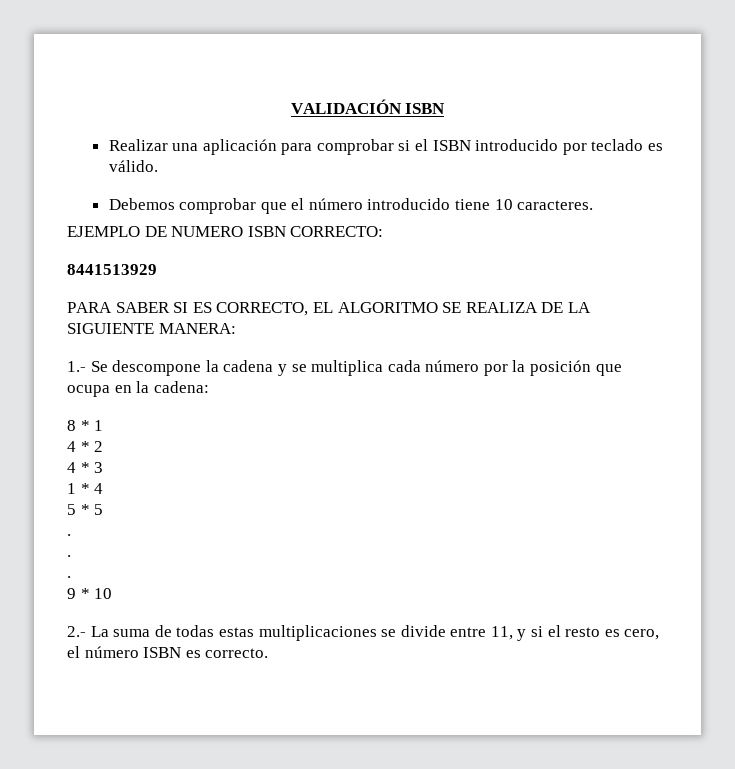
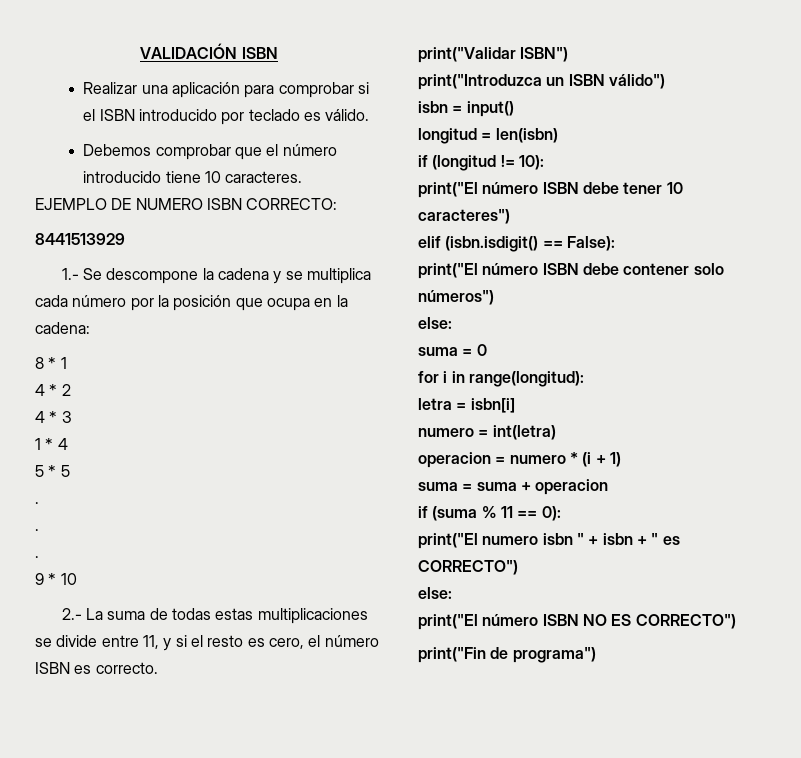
[67,302,591,316] [67,323,236,334] // PARA SABER SI ES CORRECTO, EL ALGORITMO SE REALIZA DE LA SIGUIENTE MANERA: -> (125, 239) none
(269, 653) none -> [418,47,569,63] [418,74,665,90] [418,101,514,117] [418,128,558,144] [418,155,544,171] [418,182,683,198] [418,209,510,224] [418,236,615,252] [418,263,724,279] [418,290,494,305] [418,317,452,329] [418,344,487,356] [418,371,584,387] [418,398,515,413] [418,425,556,440] [418,452,621,468] [418,479,609,495] [418,506,561,521] [418,533,680,549] [418,560,518,575] [418,587,452,599] [418,614,736,630] [418,647,596,663] // print("Validar ISBN") // print("Introduzca un ISBN válido") // isbn = input() // longitud = len(isbn) // if (longitud != 10): // print("El número ISBN debe tener 10 caracteres") // elif (isbn.isdigit() == False): // print("El número ISBN debe contener solo números") // else: // suma = 0 // for i in range(longitud): // letra = isbn[i] // numero = int(letra) // operacion = numero * (i + 1) // suma = suma + operacion // if (suma % 11 == 0): // print("El numero isbn " + isbn + " es CORRECTO") // else: // print("El número ISBN NO ES CORRECTO") // print("Fin de programa")

